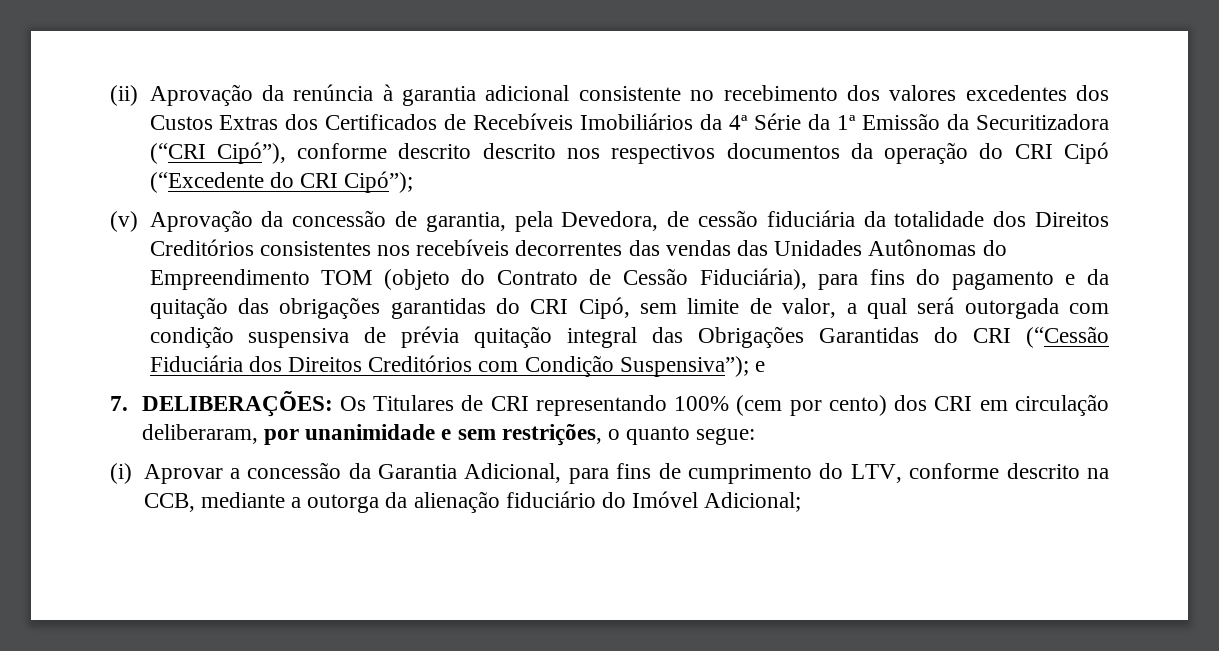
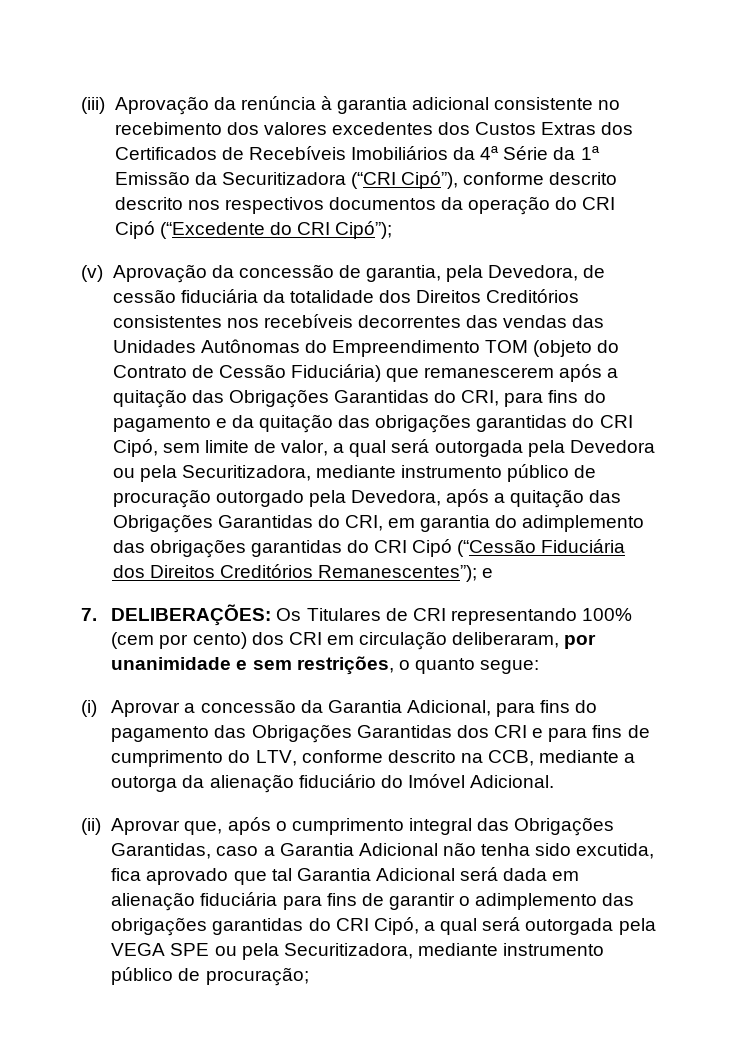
[110,85,138,106] (ii) -> [81,97,105,114] (iii)
[699,268,807,290] Fiduciária), -> [290,364,619,382] [112,389,500,408] Fiduciária) que remanescerem após a quitação das Obrigações Garantidas do CRI,
[1069,303,1109,314] [149,326,1012,348] com condição suspensiva de prévia quitação integral das Obrigações Garantidas do CRI -> [527,440,655,457] [112,464,597,482] [112,489,622,508] [112,514,645,533] [112,539,453,558] pela Devedora ou pela Securitizadora, mediante instrumento público de procuração outorgado pela Devedora, após a quitação das Obrigações Garantidas do CRI, em garantia do adimplemento das obrigações garantidas do CRI Cipó
[478,355,749,377] com Condição Suspensiva”); -> [317,565,477,582] Remanescentes”);
(652, 471) none -> [575,700,598,713] [111,724,623,743] do pagamento das Obrigações Garantidas dos CRI e para fins
[704,492,802,512] Adicional; -> [470,775,555,788] [81,817,615,836] [111,842,655,859] [111,867,580,885] [111,892,635,911] [111,917,656,936] [111,943,605,960] [111,967,309,986] Adicional. // (ii) Aprovar que, após o cumprimento integral das Obrigações Garantidas, caso a Garantia Adicional não tenha sido excutida, fica aprovado que tal Garantia Adicional será dada em alienação fiduciária para fins de garantir o adimplemento das obrigações garantidas do CRI Cipó, a qual será outorgada pela VEGA SPE ou pela Securitizadora, mediante instrumento público de procuração;

